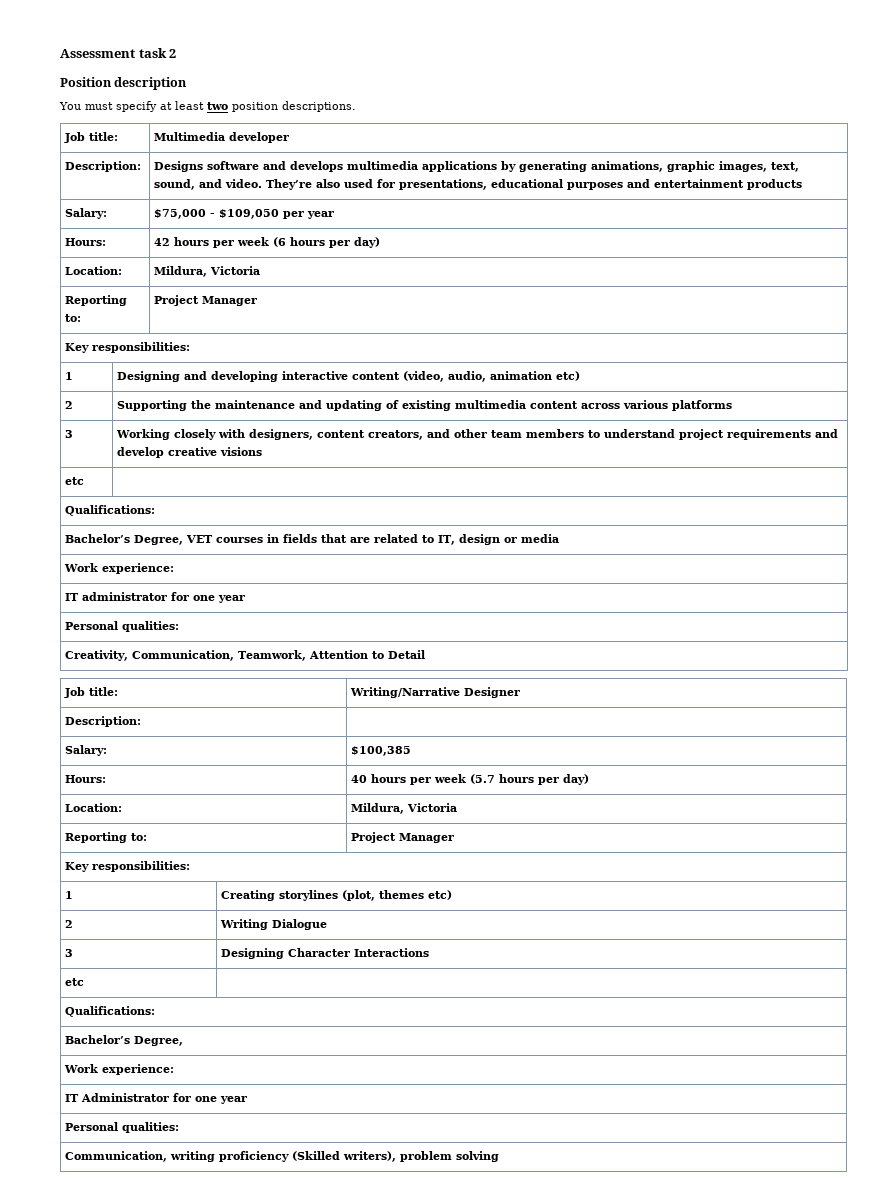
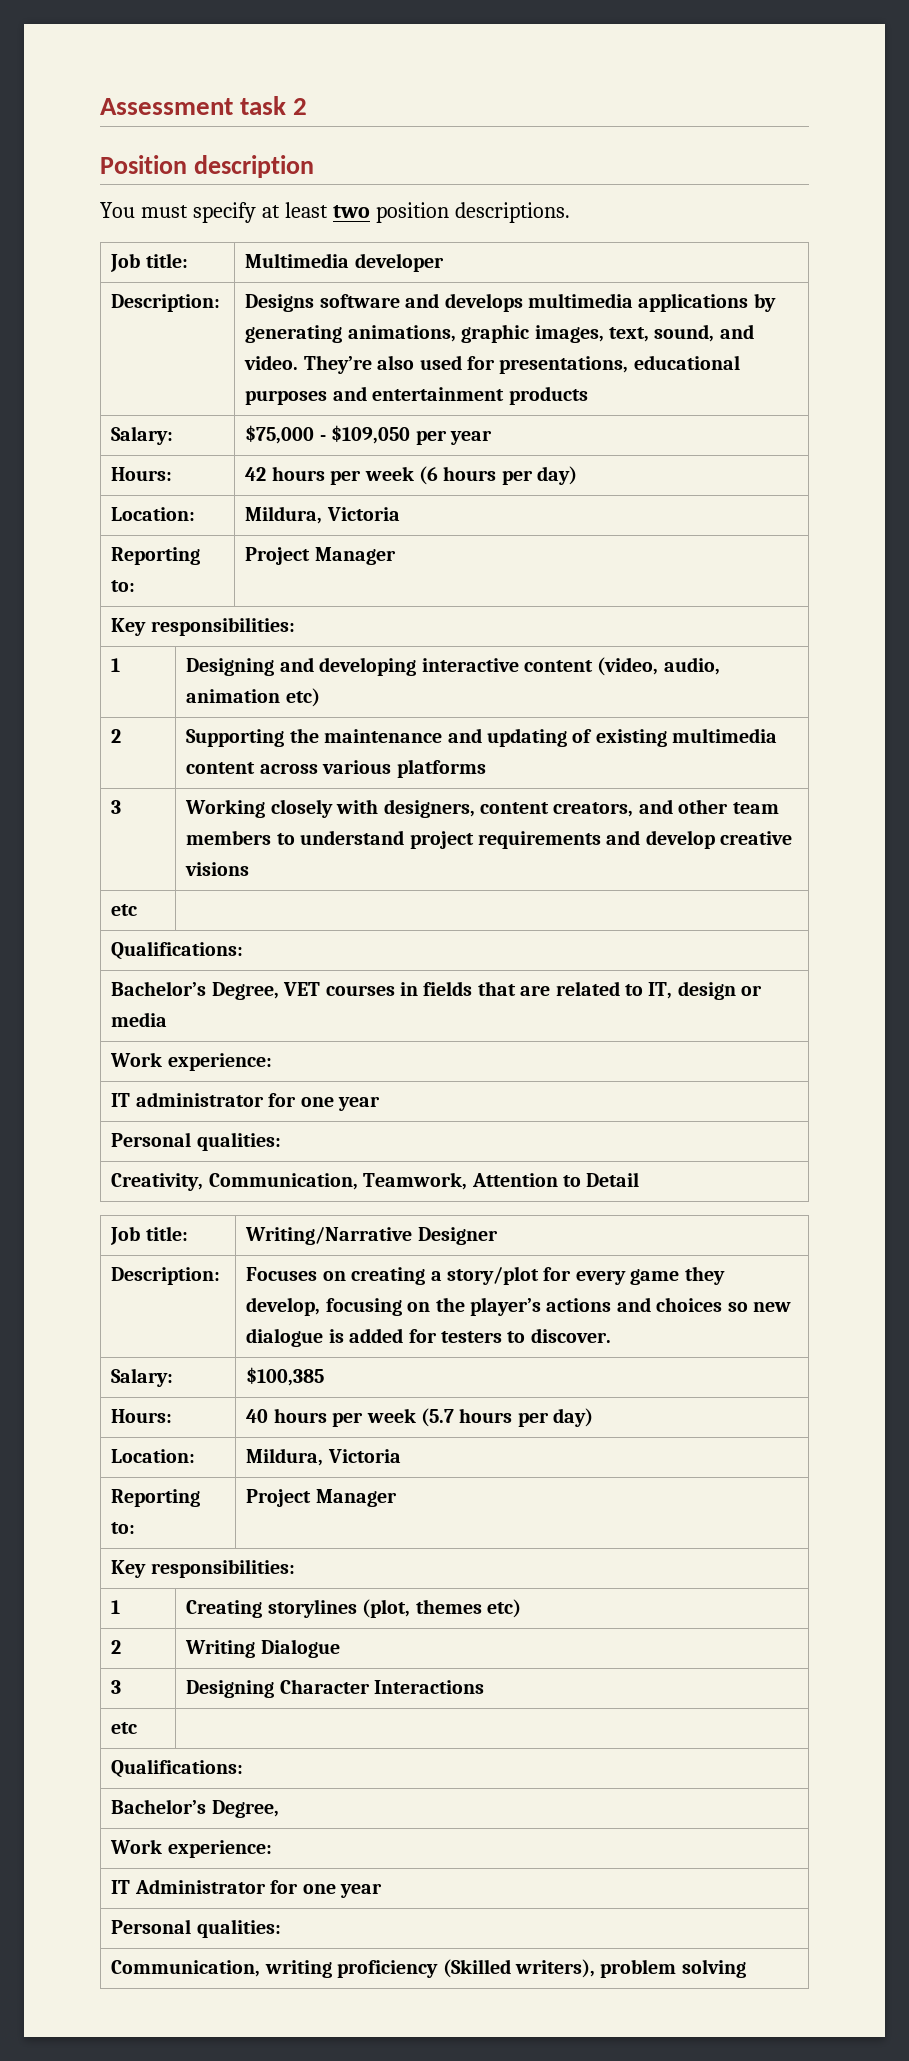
(142, 721) none -> [246,1266,725,1285] [246,1297,791,1316] [246,1328,611,1347] Focuses on creating a story/plot for every game they develop, focusing on the player’s actions and choices so new dialogue is added for testers to discover.

